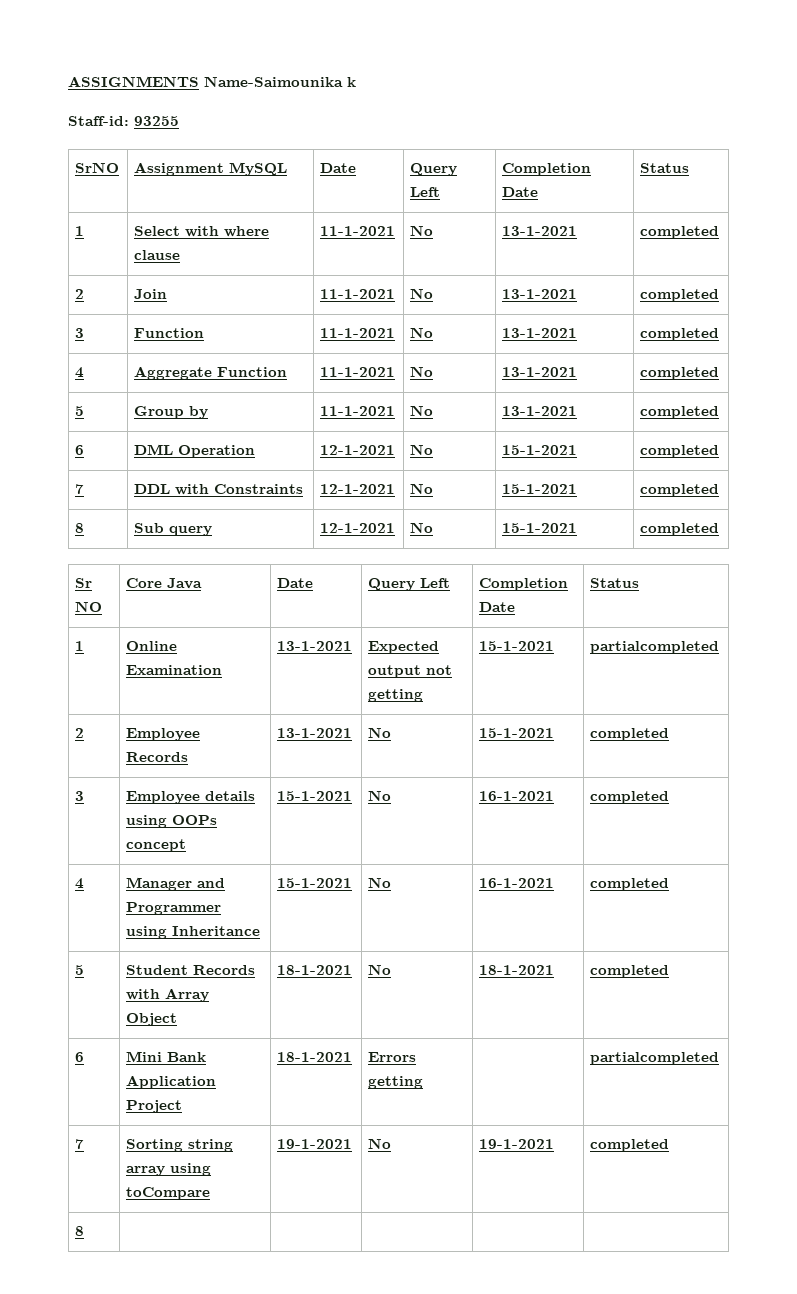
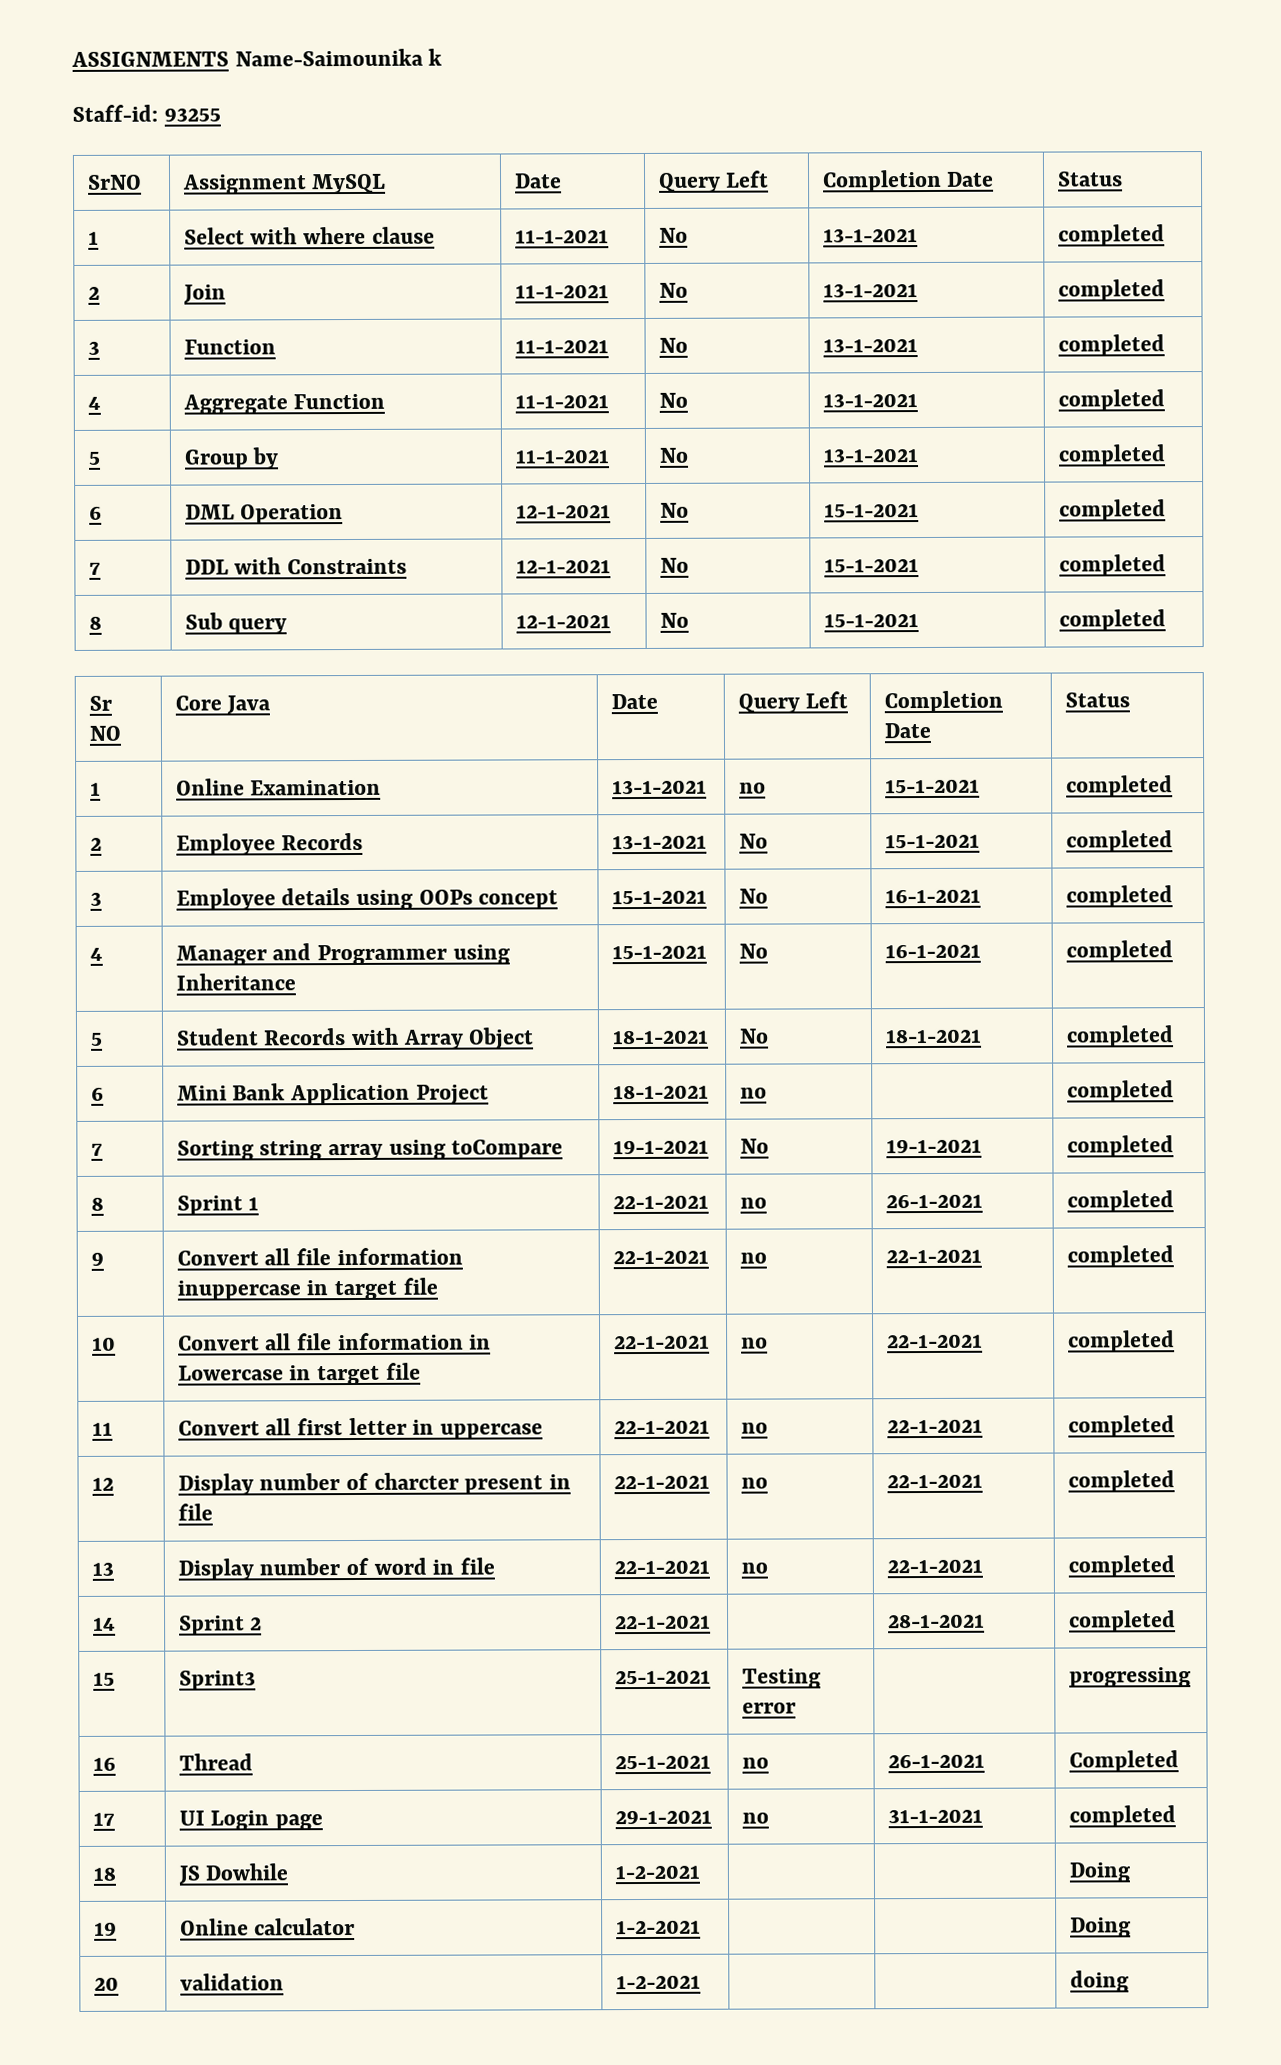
[368,641,440,654] [368,665,453,678] [368,689,424,702] [479,641,555,651] [590,641,720,654] Expected output not getting | 15-1-2021 | partialcompleted -> [738,782,766,794] [884,778,980,794] [1065,775,1173,798] no | 15-1-2021 | completed
[368,1052,417,1062] [368,1076,424,1089] [590,1052,720,1065] Errors getting | | partialcompleted -> [739,1087,767,1099] [1066,1080,1174,1103] no | | completed
(85, 1231) | | | | -> [176,1195,260,1216] [612,1194,709,1210] [739,1197,767,1209] [885,1193,983,1209] [1066,1190,1174,1213] [90,1251,104,1266] [176,1247,463,1266] [176,1277,438,1301] [612,1249,709,1265] [739,1252,767,1264] [885,1248,982,1264] [1066,1245,1174,1268] [91,1336,116,1351] [177,1332,492,1351] [177,1362,421,1386] [613,1334,710,1350] [740,1337,768,1349] [886,1333,983,1349] [1067,1330,1175,1353] [91,1422,113,1436] [177,1417,543,1440] [613,1419,710,1435] [740,1422,768,1434] [886,1418,983,1434] [1067,1415,1175,1438] [91,1477,114,1491] [177,1472,571,1496] [177,1503,213,1521] [613,1474,710,1490] [740,1477,768,1489] [886,1473,983,1489] [1067,1470,1175,1493] [91,1561,114,1576] [177,1557,495,1581] [613,1559,710,1575] [740,1562,768,1574] [886,1558,983,1574] [1067,1555,1175,1578] [92,1617,116,1631] [178,1615,263,1636] [614,1614,711,1630] [887,1613,985,1629] [1068,1610,1176,1633] [92,1672,115,1686] [178,1670,256,1691] [614,1669,711,1685] [741,1668,821,1689] [741,1702,796,1714] [1068,1667,1191,1688] [92,1756,116,1771] [178,1753,253,1771] [614,1754,711,1770] [741,1757,769,1769] [887,1753,985,1769] [1068,1750,1179,1773] [92,1812,115,1826] [178,1810,323,1831] [614,1809,712,1825] [741,1812,769,1824] [887,1808,983,1824] [1068,1805,1176,1828] [92,1866,116,1881] [177,1863,289,1885] [614,1864,700,1880] [1068,1862,1130,1883] [93,1921,117,1936] [179,1918,356,1936] [615,1919,701,1935] [1069,1917,1131,1938] [93,1976,119,1991] [179,1973,284,1991] [615,1974,701,1990] [1069,1970,1129,1993] Sprint 1 | 22-1-2021 | no | 26-1-2021 | completed // 9 | Convert all file information inuppercase in target file | 22-1-2021 | no | 22-1-2021 | completed // 10 | Convert all file information in Lowercase in target file | 22-1-2021 | no | 22-1-2021 | completed // 11 | Convert all first letter in uppercase | 22-1-2021 | no | 22-1-2021 | completed // 12 | Display number of charcter present in file | 22-1-2021 | no | 22-1-2021 | completed // 13 | Display number of word in file | 22-1-2021 | no | 22-1-2021 | completed // 14 | Sprint 2 | 22-1-2021 | | 28-1-2021 | completed // 15 | Sprint3 | 25-1-2021 | Testing error | | progressing // 16 | Thread | 25-1-2021 | no | 26-1-2021 | Completed // 17 | UI Login page | 29-1-2021 | no | 31-1-2021 | completed // 18 | JS Dowhile | 1-2-2021 | | | Doing // 19 | Online calculator | 1-2-2021 | | | Doing // 20 | validation | 1-2-2021 | | | doing

